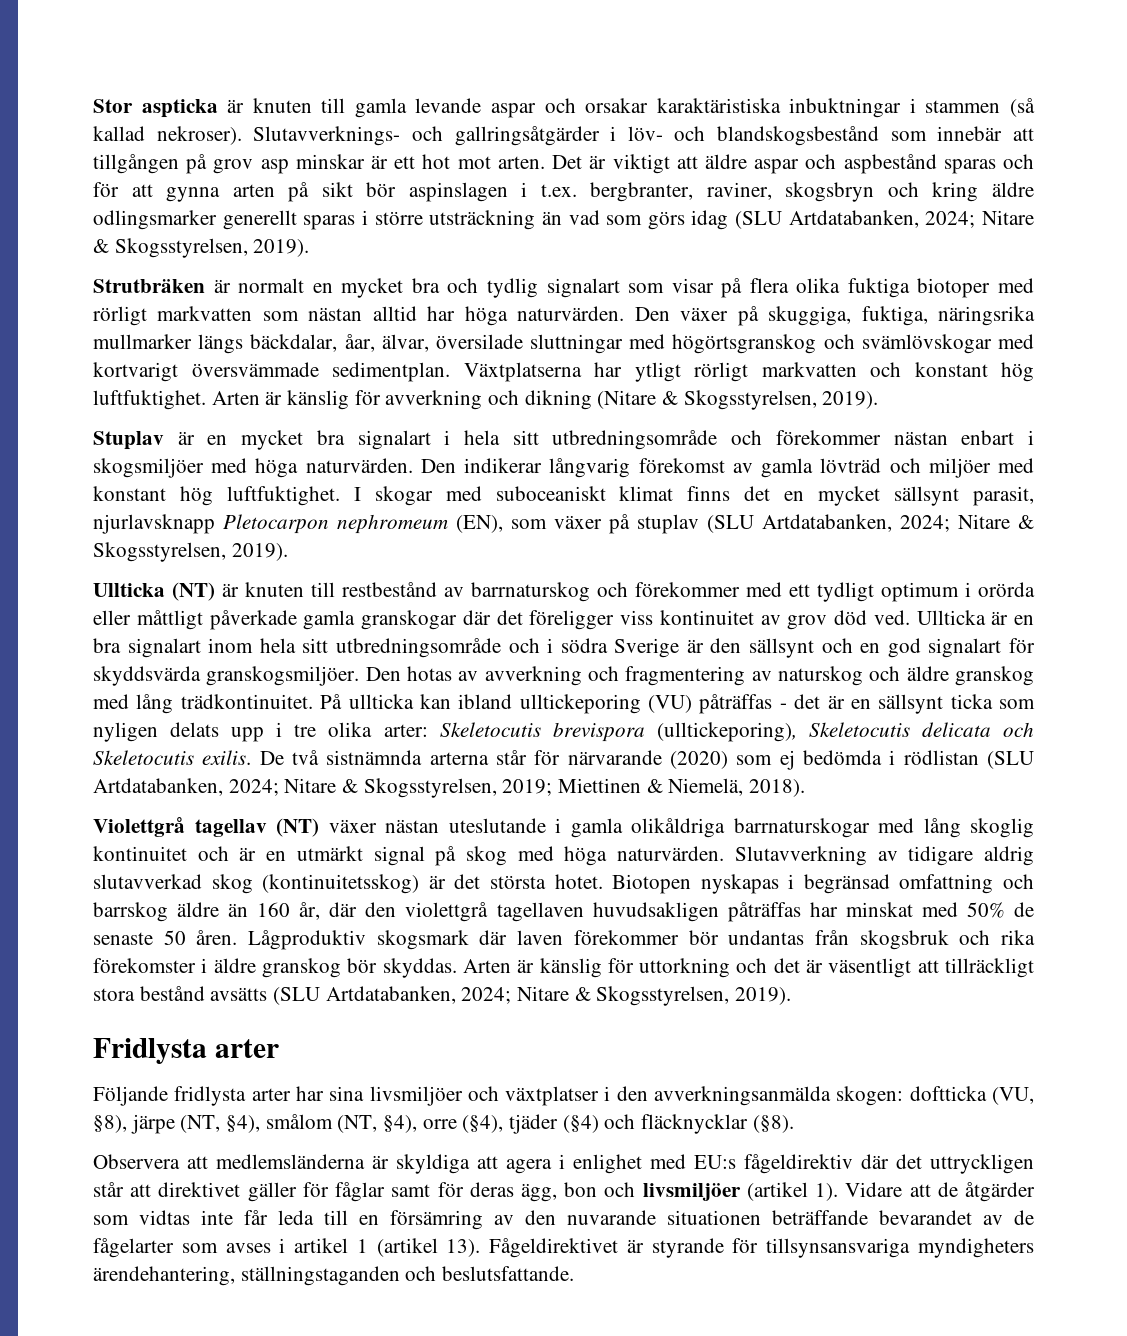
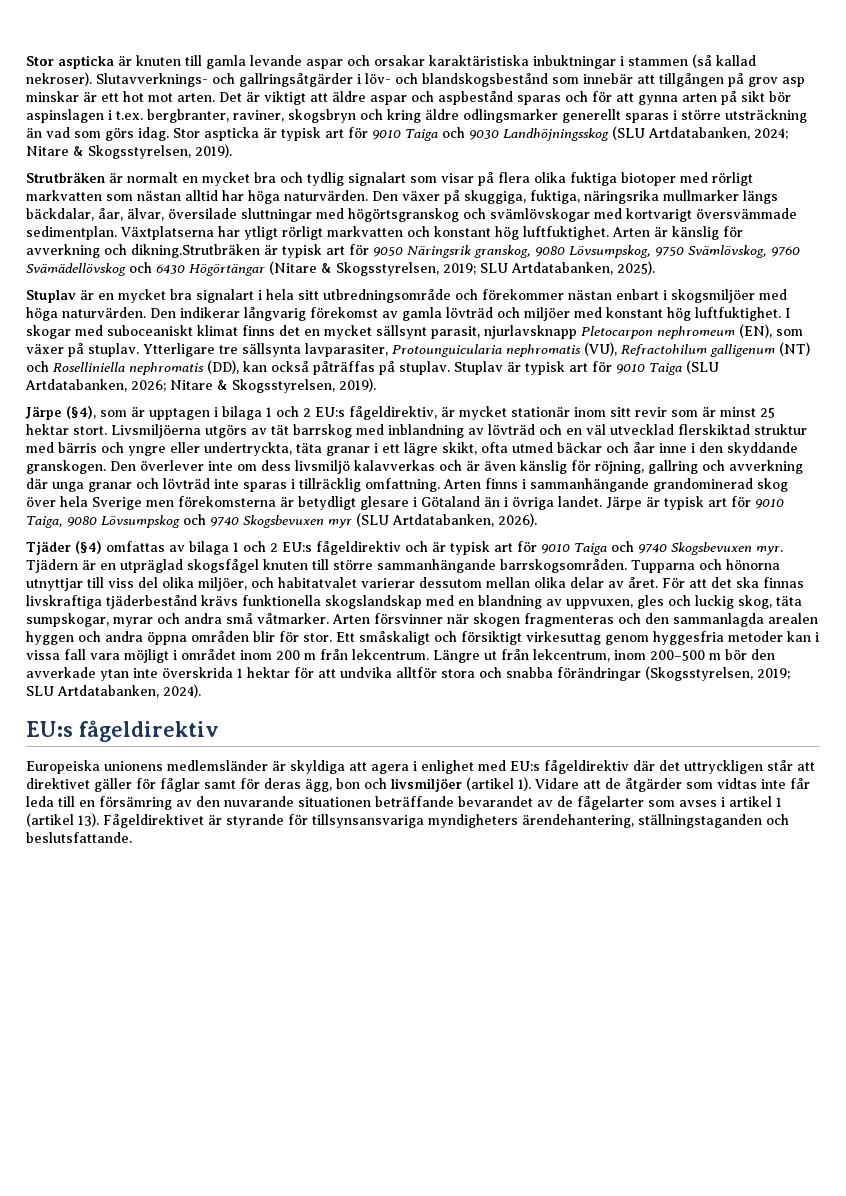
[691,210,729,230] idag -> [138,127,609,141] idag. Stor aspticka är typisk art för 9010 Taiga och 9030 Landhöjningsskog
[524,390,879,410] dikning (Nitare & Skogsstyrelsen, 2019). -> [131,244,800,258] [26,261,655,276] dikning.Strutbräken är typisk art för 9050 Näringsrik granskog, 9080 Lövsumpskog, 9750 Svämlövskog, 9760 Svämädellövskog och 6430 Högörtängar (Nitare & Skogsstyrelsen, 2019; SLU Artdatabanken, 2025).
[637,514,1034,534] [93,542,288,562] [93,582,1035,602] [93,610,1034,630] [93,638,1036,658] [93,666,1035,686] [93,694,1035,714] [93,722,1035,742] [93,750,1034,770] [93,778,806,798] [93,817,1034,838] [93,846,1034,866] [93,874,1034,894] [93,902,1035,922] [93,930,1036,950] [93,958,1034,978] [93,986,792,1006] [93,1038,279,1064] [93,1086,1034,1106] [93,1114,794,1134] [93,1154,365,1169] stuplav (SLU Artdatabanken, 2024; Nitare & Skogsstyrelsen, 2019). // Ullticka (NT) är knuten till restbestånd av barrnaturskog och förekommer med ett tydligt optimum i orörda eller måttligt påverkade gamla granskogar där det föreligger viss kontinuitet av grov död ved. Ullticka är en bra signalart inom hela sitt utbredningsområde och i södra Sverige är den sällsynt och en god signalart för skyddsvärda granskogsmiljöer. Den hotas av avverkning och fragmentering av naturskog och äldre granskog med lång trädkontinuitet. På ullticka kan ibland ulltickeporing (VU) påträffas - det är en sällsynt ticka som nyligen delats upp i tre olika arter: Skeletocutis brevispora (ulltickeporing), Skeletocutis delicata och Skeletocutis exilis. De två sistnämnda arterna står för närvarande (2020) som ej bedömda i rödlistan (SLU Artdatabanken, 2024; Nitare & Skogsstyrelsen, 2019; Miettinen & Niemelä, 2018). // Violettgrå tagellav (NT) växer nästan uteslutande i gamla olikåldriga barrnaturskogar med lång skoglig kontinuitet och är en utmärkt signal på skog med höga naturvärden. Slutavverkning av tidigare aldrig slutavverkad skog (kontinuitetsskog) är det största hotet. Biotopen nyskapas i begränsad omfattning och barrskog äldre än 160 år, där den violettgrå tagellaven huvudsakligen påträffas har minskat med 50% de senaste 50 åren. Lågproduktiv skogsmark där laven förekommer bör undantas från skogsbruk och rika förekomster i äldre granskog bör skyddas. Arten är känslig för uttorkning och det är väsentligt att tillräckligt stora bestånd avsätts (SLU Artdatabanken, 2024; Nitare & Skogsstyrelsen, 2019). // Fridlysta arter // Följande fridlysta arter har sina livsmiljöer och växtplatser i den avverkningsanmälda skogen: doftticka (VU, §8), järpe (NT, §4), smålom (NT, §4), orre (§4), tjäder (§4) och fläcknycklar (§8). // Observera att medlemsländerna -> [88,342,810,357] [26,360,719,375] [25,378,376,393] [25,406,775,420] [26,424,807,438] [26,442,798,456] [26,460,803,474] [26,478,788,492] [26,496,784,510] [26,513,537,528] [26,541,783,555] [26,559,780,573] [26,577,804,591] [26,595,802,609] [26,613,818,627] [26,631,819,645] [26,649,775,663] [26,666,790,681] [26,684,201,698] [26,720,219,742] [26,760,268,774] stuplav. Ytterligare tre sällsynta lavparasiter, Protounguicularia nephromatis (VU), Refractohilum galligenum (NT) och Roselliniella nephromatis (DD), kan också påträffas på stuplav. Stuplav är typisk art för 9010 Taiga (SLU Artdatabanken, 2026; Nitare & Skogsstyrelsen, 2019). // Järpe (§4), som är upptagen i bilaga 1 och 2 EU:s fågeldirektiv, är mycket stationär inom sitt revir som är minst 25 hektar stort. Livsmiljöerna utgörs av tät barrskog med inblandning av lövträd och en väl utvecklad flerskiktad struktur med bärris och yngre eller undertryckta, täta granar i ett lägre skikt, ofta utmed bäckar och åar inne i den skyddande granskogen. Den överlever inte om dess livsmiljö kalavverkas och är även känslig för röjning, gallring och avverkning där unga granar och lövträd inte sparas i tillräcklig omfattning. Arten finns i sammanhängande grandominerad skog över hela Sverige men förekomsterna är betydligt glesare i Götaland än i övriga landet. Järpe är typisk art för 9010 Taiga, 9080 Lövsumpskog och 9740 Skogsbevuxen myr (SLU Artdatabanken, 2026). // Tjäder (§4) omfattas av bilaga 1 och 2 EU:s fågeldirektiv och är typisk art för 9010 Taiga och 9740 Skogsbevuxen myr. Tjädern är en utpräglad skogsfågel knuten till större sammanhängande barrskogsområden. Tupparna och hönorna utnyttjar till viss del olika miljöer, och habitatvalet varierar dessutom mellan olika delar av året. För att det ska finnas livskraftiga tjäderbestånd krävs funktionella skogslandskap med en blandning av uppvuxen, gles och luckig skog, täta sumpskogar, myrar och andra små våtmarker. Arten försvinner när skogen fragmenteras och den sammanlagda arealen hyggen och andra öppna områden blir för stor. Ett småskaligt och försiktigt virkesuttag genom hyggesfria metoder kan i vissa fall vara möjligt i området inom 200 m från lekcentrum. Längre ut från lekcentrum, inom 200–500 m bör den avverkade ytan inte överskrida 1 hektar för att undvika alltför stora och snabba förändringar (Skogsstyrelsen, 2019; SLU Artdatabanken, 2024). // EU:s fågeldirektiv // Europeiska unionens medlemsländer

